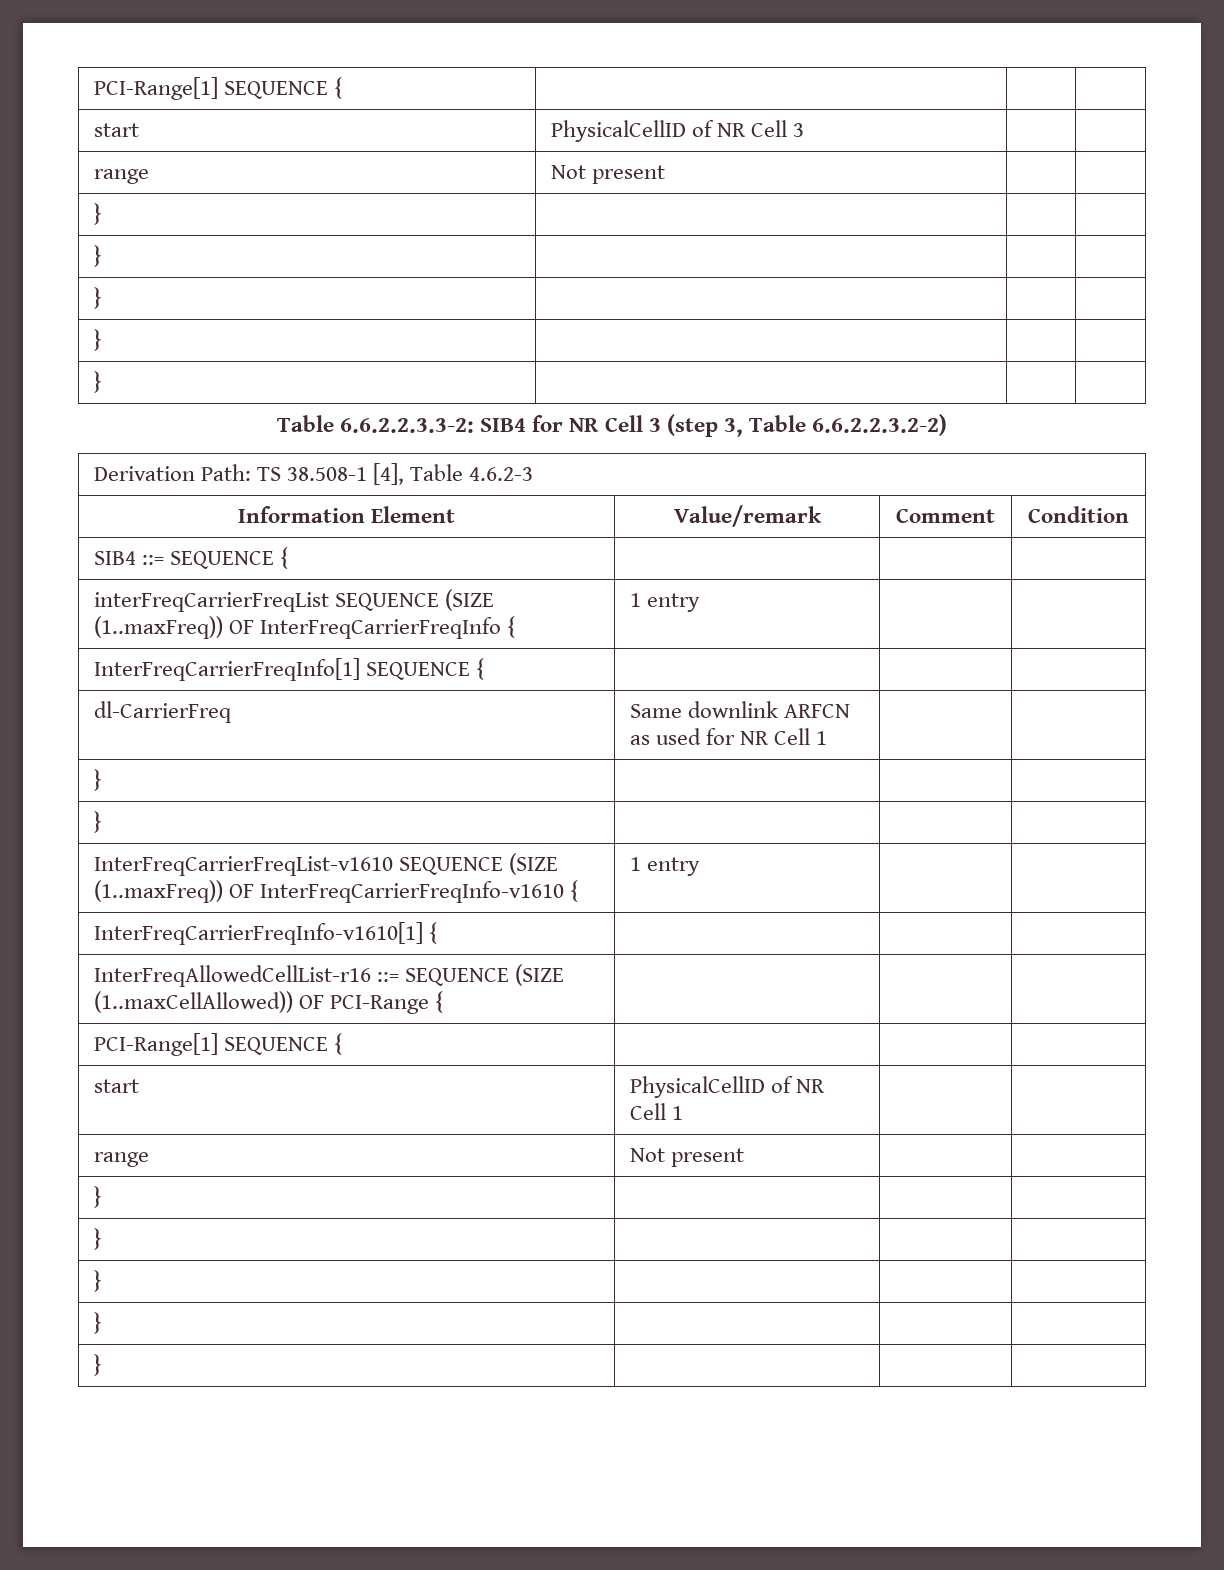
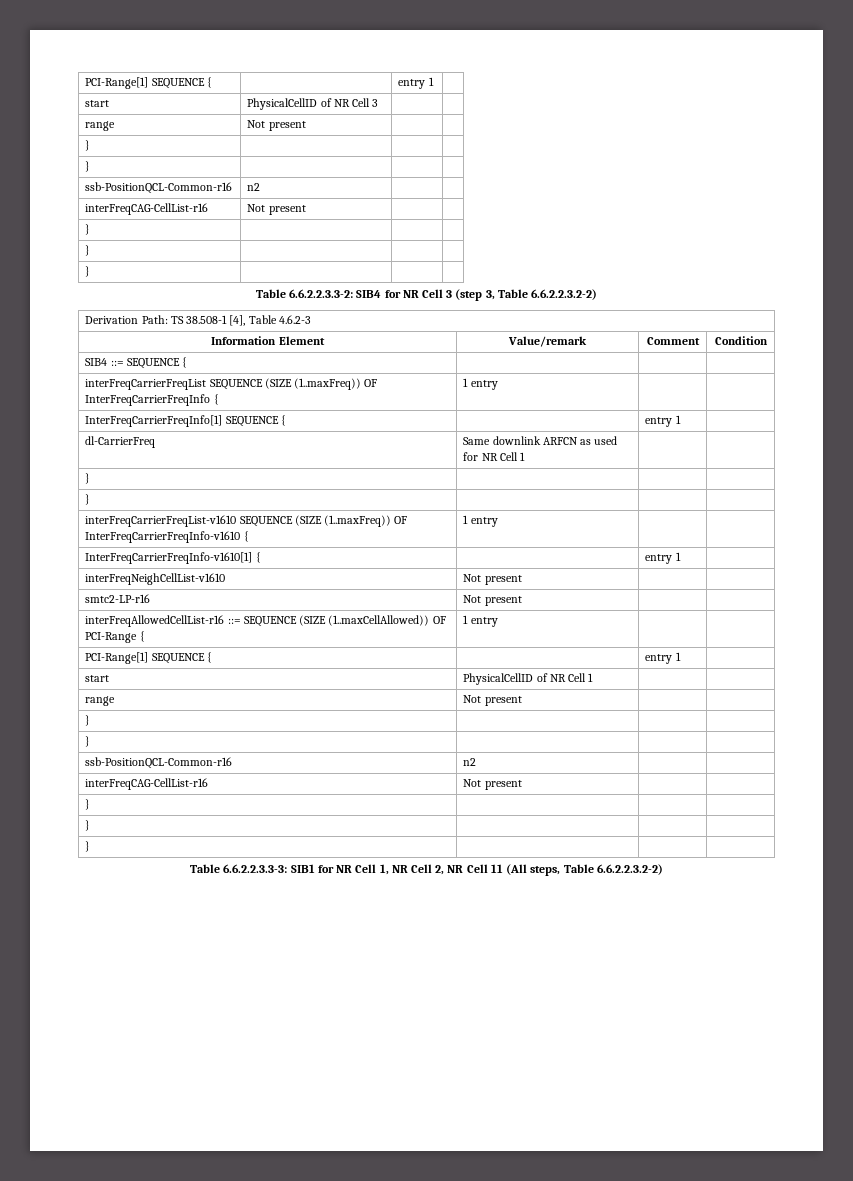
[93,77,343,100] PCI-Range[1] SEQUENCE { | | -> [85,77,212,89] [398,77,434,89] PCI-Range[1] SEQUENCE { | | entry 1
(102, 256) none -> [85,182,233,194] [247,183,261,191] [85,203,209,215] [247,204,306,215] // ssb-PositionQCL-Common-r16 | n2 | | // interFreqCAG-CellList-r16 | Not present | |
(485, 669) none -> [645,415,681,427] entry 1
[93,856,393,876] InterFreqCarrierFreqList-v1610 -> [85,515,237,527] interFreqCarrierFreqList-v1610
[93,965,371,987] | // InterFreqAllowedCellList-r16 -> [645,552,681,564] [85,573,226,585] [463,574,522,585] [85,594,151,603] [463,595,522,606] [85,615,225,627] entry 1 | // interFreqNeighCellList-v1610 | Not present | | // smtc2-LP-r16 | Not present | | // interFreqAllowedCellList-r16
[93,1033,343,1056] | | // PCI-Range[1] SEQUENCE { | | -> [463,615,498,627] [85,652,212,664] [645,652,681,664] 1 entry | | // PCI-Range[1] SEQUENCE { | | entry 1
[93,1270,102,1292] [93,1312,102,1334] [93,1354,102,1376] } | | | // } | | | // } | | | -> [85,757,233,769] [463,758,477,766] [85,778,209,790] [463,779,522,790] [85,799,91,810] [85,820,91,831] [85,841,91,852] [190,864,663,876] ssb-PositionQCL-Common-r16 | n2 | | // interFreqCAG-CellList-r16 | Not present | | // } | | | // } | | | // } | | | // Table 6.6.2.2.3.3-3: SIB1 for NR Cell 1, NR Cell 2, NR Cell 11 (All steps, Table 6.6.2.2.3.2-2)

